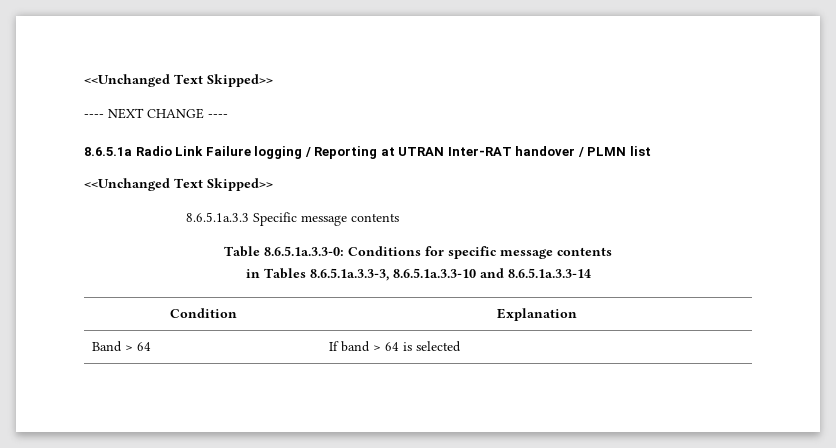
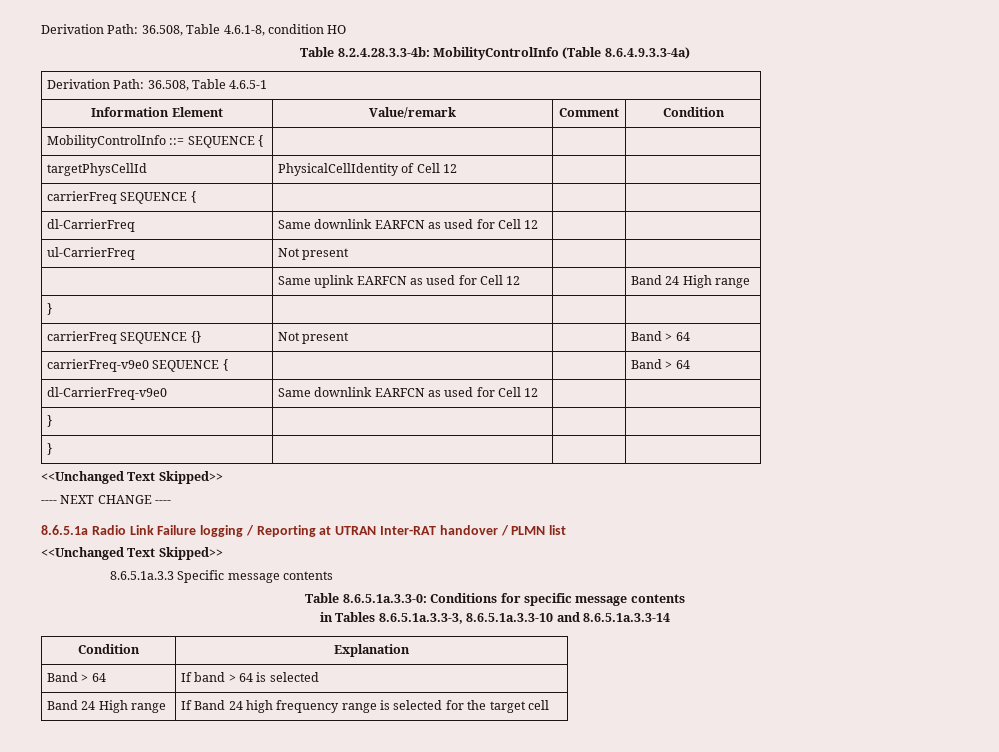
(84, 80) none -> [41,24,347,36] [300,47,690,60] [46,79,268,91] [91,107,223,117] [368,107,456,118] [559,108,619,117] [662,107,725,117] [46,135,263,148] [46,163,147,176] [277,163,457,176] [46,191,196,204] [46,219,135,232] [277,219,539,229] [46,247,135,260] [277,248,350,260] [277,275,521,288] [630,275,750,288] [46,303,52,315] [46,331,201,344] [277,332,350,344] [630,331,690,341] [46,359,228,372] [630,359,690,369] [46,387,167,400] [277,387,539,397] [46,415,52,427] [46,443,52,455] Derivation Path: 36.508, Table 4.6.1-8, condition HO // Table 8.2.4.28.3.3-4b: MobilityControlInfo (Table 8.6.4.9.3.3-4a) // Derivation Path: 36.508, Table 4.6.5-1 // Information Element | Value/remark | Comment | Condition // MobilityControlInfo ::= SEQUENCE { | | | // targetPhysCellId | PhysicalCellIdentity of Cell 12 | | // carrierFreq SEQUENCE { | | | // dl-CarrierFreq | Same downlink EARFCN as used for Cell 12 | | // ul-CarrierFreq | Not present | | // | Same uplink EARFCN as used for Cell 12 | | Band 24 High range // } | | | // carrierFreq SEQUENCE {} | Not present | | Band > 64 // carrierFreq-v9e0 SEQUENCE { | | | Band > 64 // dl-CarrierFreq-v9e0 | Same downlink EARFCN as used for Cell 12 | | // } | | | // } | | | //
(462, 346) none -> [46,700,166,713] [180,700,549,713] // Band 24 High range | If Band 24 high frequency range is selected for the target cell

